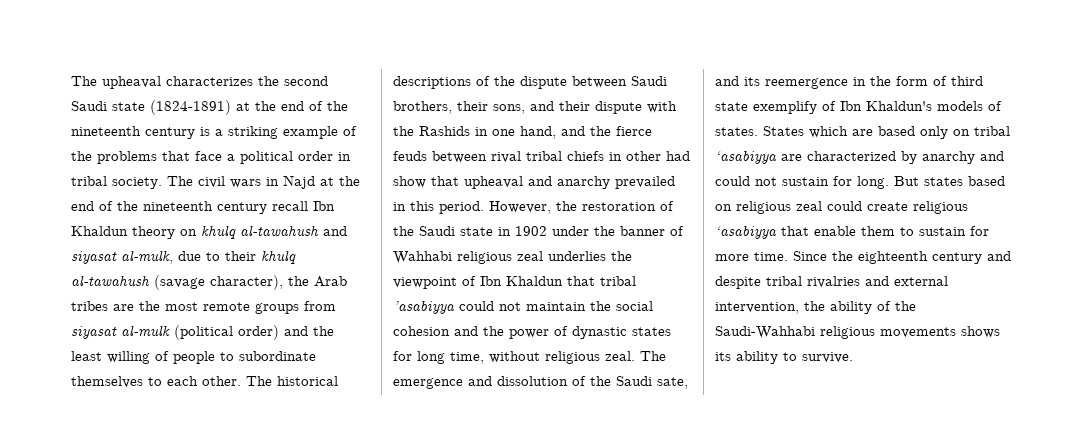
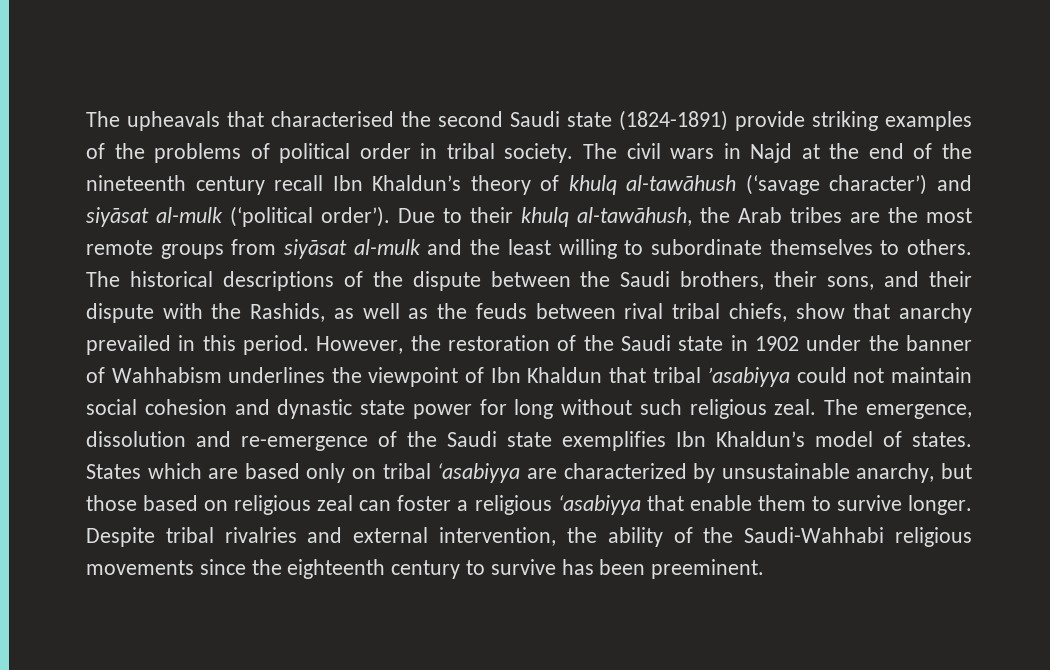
[71,76,253,89] The upheaval characterizes -> [86,111,394,131] The upheavals that characterised
[236,101,348,111] [71,126,357,139] [71,151,235,164] at the end of the nineteenth century is a striking example of the problems that face a -> [735,111,972,131] [86,143,270,163] provide striking examples of the problems of
[71,225,347,239] [71,250,296,264] [71,275,283,290] Khaldun theory on khulq al-tawahush and siyasat al-mulk, due to their khulq al-tawahush (savage character), -> [372,174,972,195] [86,206,692,227] Khaldun’s theory of khulq al-tawāhush (‘savage character’) and siyāsat al-mulk (‘political order’). Due to their khulq al-tawāhush,
[71,325,279,340] siyasat al-mulk (political order) -> [284,239,421,259] siyāsat al-mulk
[155,351,215,364] of people -> (617, 249) none
[167,376,241,386] each other. -> [907,239,973,255] others.
(627, 82) none -> [580,271,611,287] the
[419,126,652,139] [393,151,690,163] [393,176,552,189] Rashids in one hand, and the fierce feuds between rival tribal chiefs in other had show that upheaval and -> [250,303,891,322] Rashids, as well as the feuds between rival tribal chiefs, show that
[393,251,606,264] Wahhabi religious zeal underlies -> [111,367,326,383] Wahhabism underlines
[590,301,611,311] the -> (973, 375) none
[483,326,671,339] [393,351,666,364] [393,376,688,389] [715,76,983,89] [715,101,983,114] the power of dynastic states for long time, without religious zeal. The emergence and dissolution of the Saudi sate, and its reemergence in the form of third state exemplify of Ibn Khaldun's models -> [277,399,972,419] [86,431,873,451] dynastic state power for long without such religious zeal. The emergence, dissolution and re-emergence of the Saudi state exemplifies Ibn Khaldun’s model
[922,151,1004,164] [715,176,963,189] anarchy and could not sustain for long. But states -> [721,463,973,483] [86,495,137,511] unsustainable anarchy, but those
[827,201,908,211] could create -> [359,495,469,511] can foster a
[919,226,989,236] [715,251,1011,264] [715,276,761,289] sustain for more time. Since the eighteenth century and despite -> [836,495,973,515] [86,527,155,547] survive longer. Despite
[961,326,1000,338] [715,351,853,364] shows its ability to survive. -> [199,559,765,579] since the eighteenth century to survive has been preeminent.

